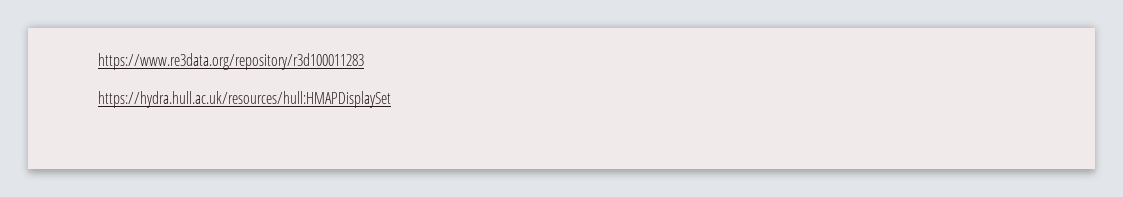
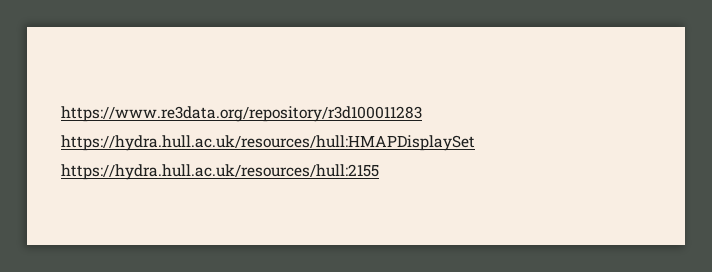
(391, 99) none -> [61,164,379,180] // https://hydra.hull.ac.uk/resources/hull:2155

